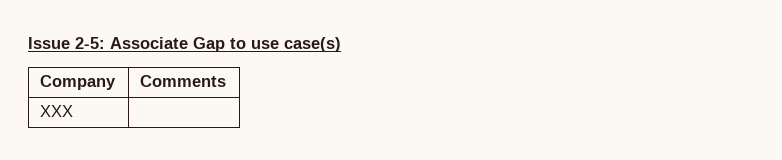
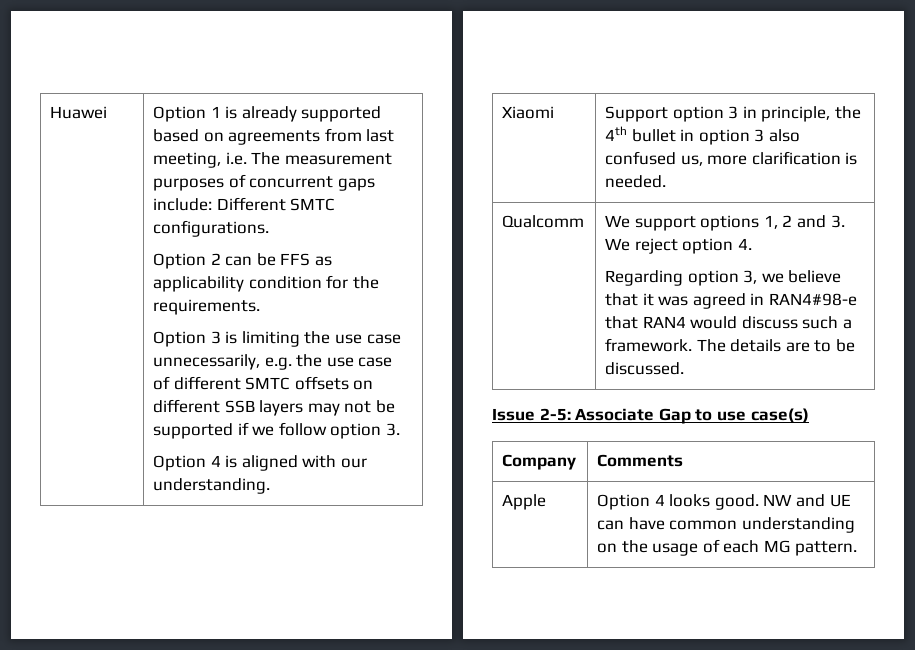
(28, 43) none -> [50,106,108,119] [153,106,382,122] [153,128,395,145] [153,152,392,168] [153,174,375,191] [153,197,336,211] [153,220,270,237] [153,253,332,269] [153,275,379,292] [153,299,261,315] [153,331,401,347] [153,354,393,370] [153,376,374,390] [153,399,395,416] [153,422,400,439] [153,455,367,471] [153,478,271,494] [502,106,555,119] [605,106,861,122] [605,126,800,145] [605,151,858,166] [605,175,667,188] [502,215,585,228] [605,215,845,231] [605,238,752,254] [605,270,842,286] [605,293,857,309] [605,316,852,329] [605,338,855,352] [605,362,685,375] Huawei | Option 1 is already supported based on agreements from last meeting, i.e. The measurement purposes of concurrent gaps include: Different SMTC configurations. // Option 2 can be FFS as applicability condition for the requirements. // Option 3 is limiting the use case unnecessarily, e.g. the use case of different SMTC offsets on different SSB layers may not be supported if we follow option 3. // Option 4 is aligned with our understanding. // Xiaomi | Support option 3 in principle, the 4th bullet in option 3 also confused us, more clarification is needed. // Qualcomm | We support options 1, 2 and 3. We reject option 4. // Regarding option 3, we believe that it was agreed in RAN4#98-e that RAN4 would discuss such a framework. The details are to be discussed. //
[40,105,74,117] XXX | -> [502,494,547,510] [597,494,851,510] [597,517,855,533] [597,539,857,556] Apple | Option 4 looks good. NW and UE can have common understanding on the usage of each MG pattern.

